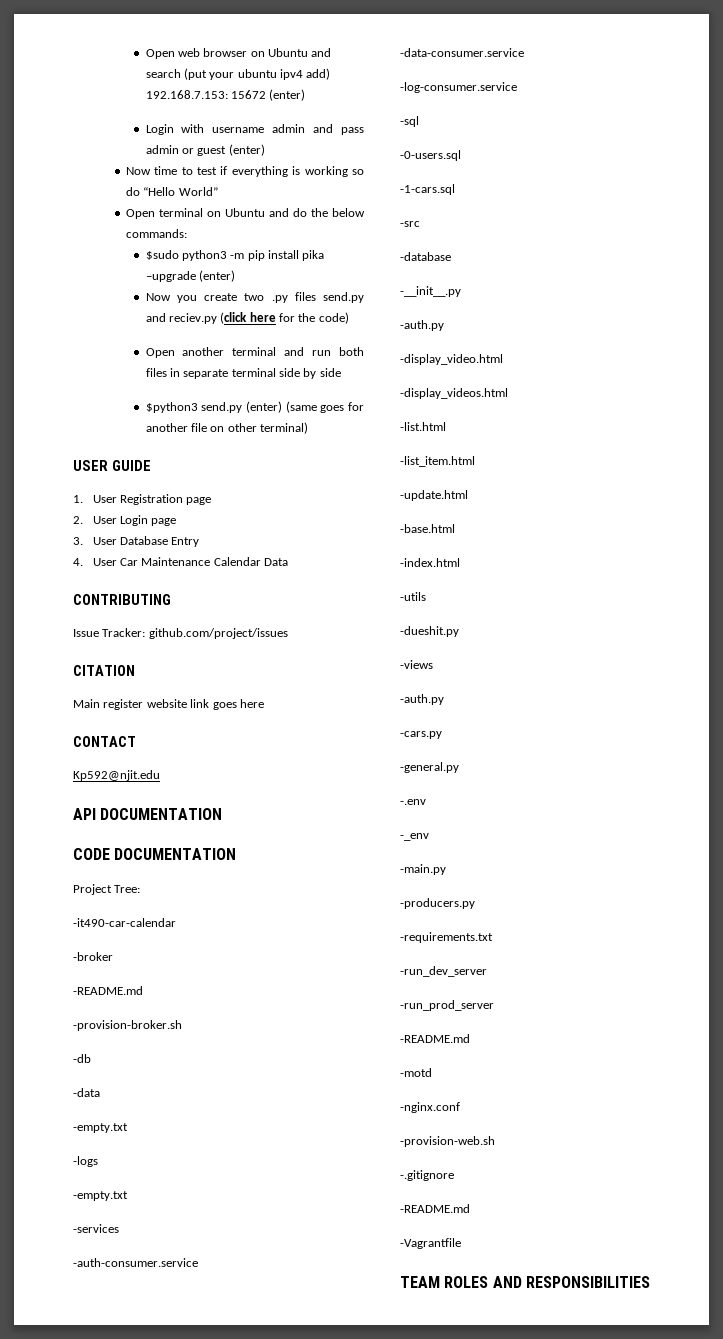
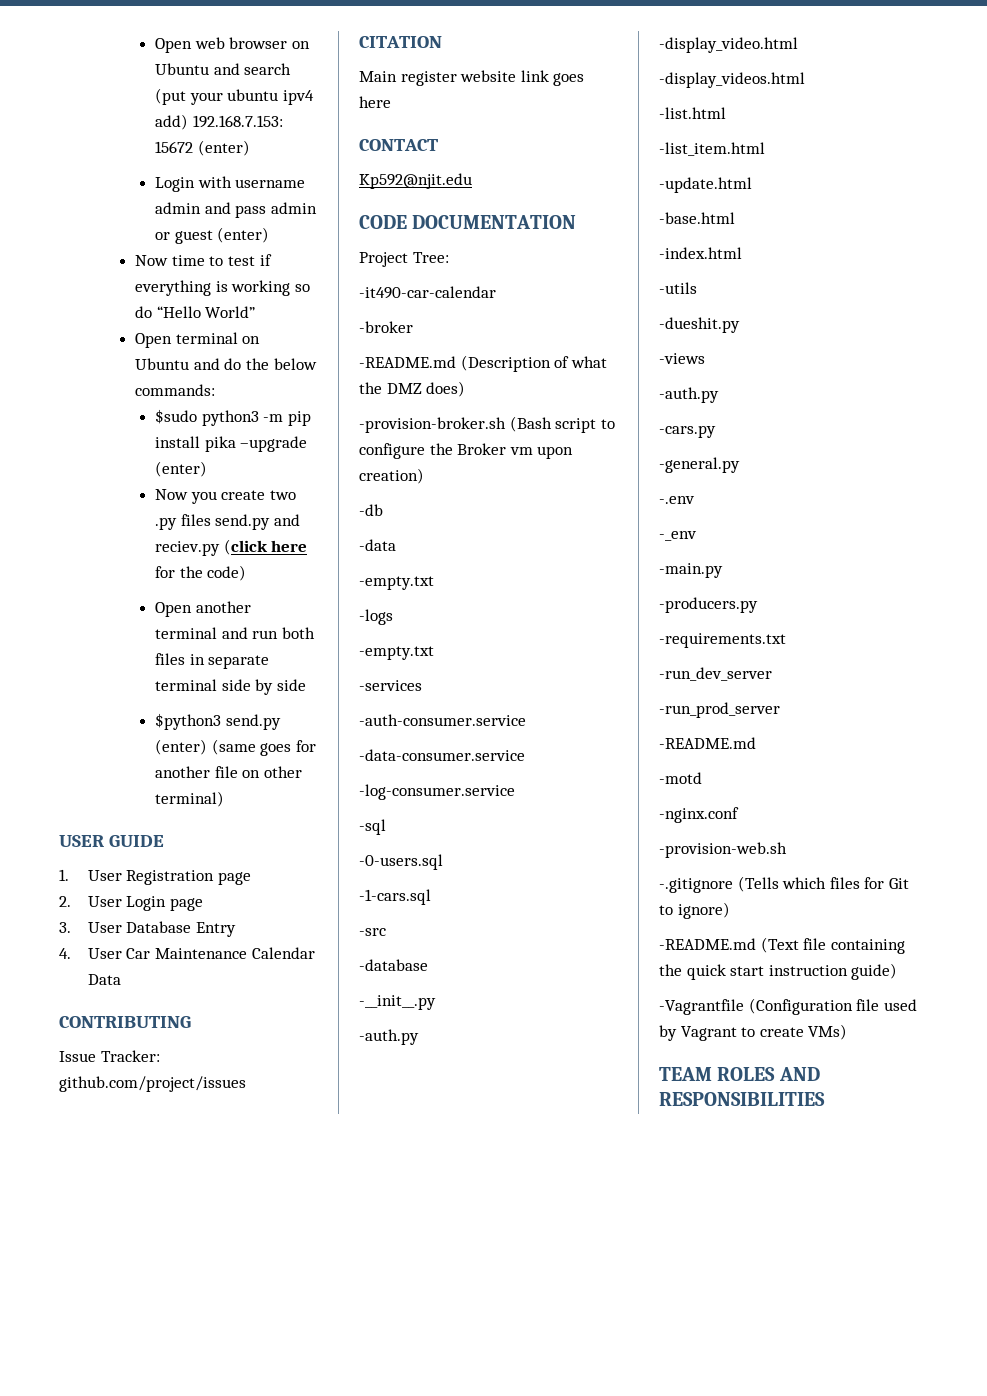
[73,808,223,820] // API DOCUMENTATION -> (472, 181) none
[73,1020,182,1031] // -provision-broker.sh -> [460,355,607,372] [359,381,466,397] [359,416,615,433] [359,443,574,459] [359,468,424,484] (Description of what the DMZ does) // -provision-broker.sh (Bash script to configure the Broker vm upon creation)
[400,1204,470,1213] [400,1238,461,1249] // -README.md // -Vagrantfile -> [737,876,909,892] [659,902,730,919] [659,937,905,954] [659,963,898,980] [659,998,917,1015] [659,1024,848,1041] (Tells which files for Git to ignore) // -README.md (Text file containing the quick start instruction guide) // -Vagrantfile (Configuration file used by Vagrant to create VMs)

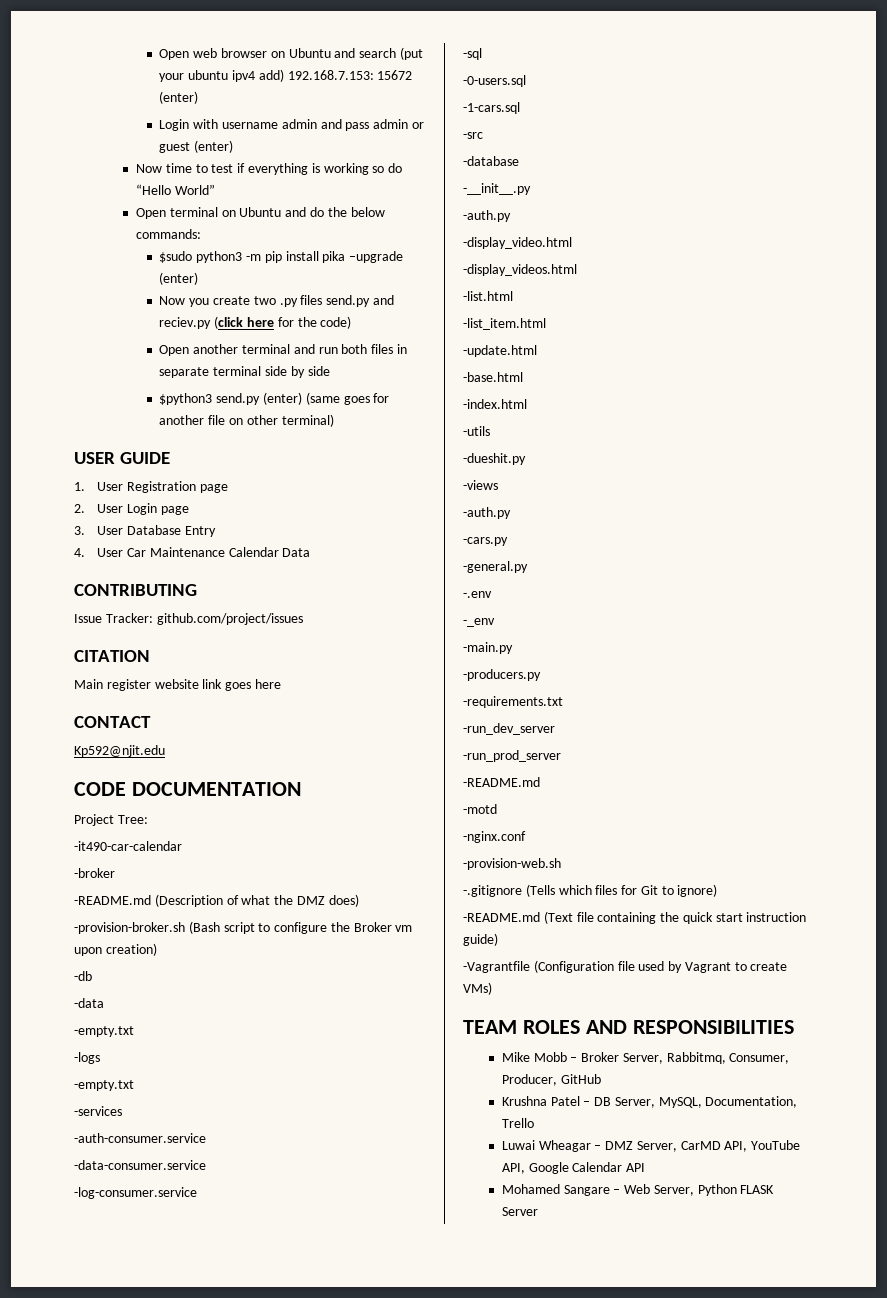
(825, 1099) none -> [501,1052,790,1064] [501,1074,601,1086] [501,1096,798,1108] [501,1118,534,1128] [501,1140,801,1152] [501,1162,646,1174] [501,1184,775,1196] [501,1207,538,1216] // Mike Mobb – Broker Server, Rabbitmq, Consumer, Producer, GitHub // Krushna Patel – DB Server, MySQL, Documentation, Trello // Luwai Wheagar – DMZ Server, CarMD API, YouTube API, Google Calendar API // Mohamed Sangare – Web Server, Python FLASK Server

